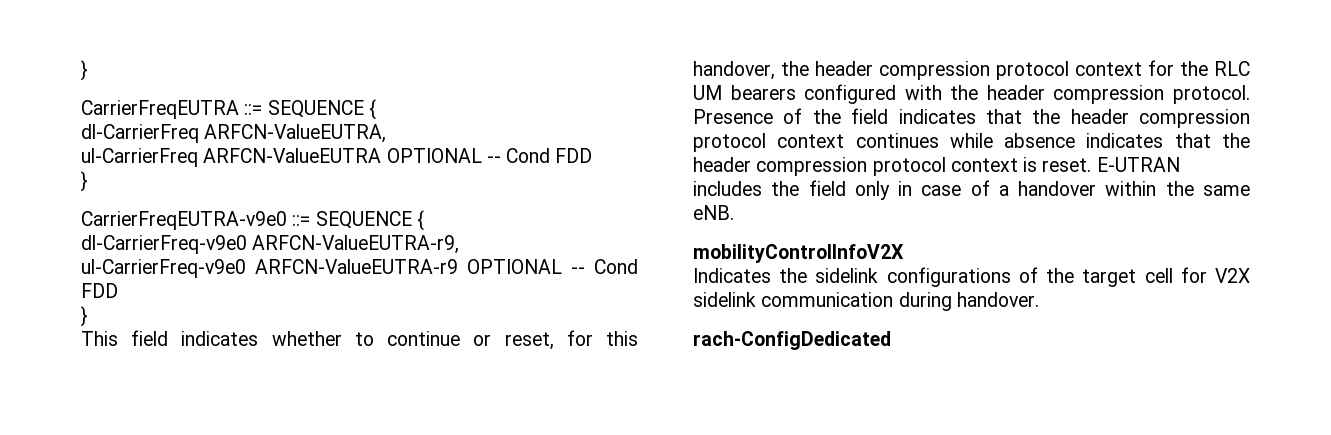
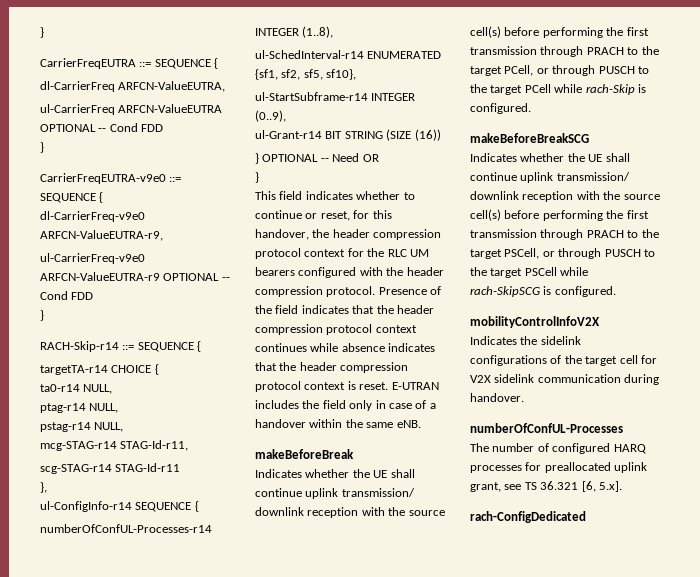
(88, 316) none -> [40,341,202,352] [40,364,159,375] [40,384,113,394] [40,403,119,413] [40,422,124,432] [40,440,189,451] [40,463,181,474] [40,482,47,493] [40,501,199,512] [40,524,212,533] [255,26,334,38] [255,50,442,59] [255,69,357,80] [255,92,416,101] [255,110,286,122] [255,129,441,141] [255,153,379,164] [255,172,259,183] // RACH-Skip-r14 ::= SEQUENCE { // targetTA-r14 CHOICE { // ta0-r14 NULL, // ptag-r14 NULL, // pstag-r14 NULL, // mcg-STAG-r14 STAG-Id-r11, // scg-STAG-r14 STAG-Id-r11 // }, // ul-ConfigInfo-r14 SEQUENCE { // numberOfConfUL-Processes-r14 INTEGER (1..8), // ul-SchedInterval-r14 ENUMERATED {sf1, sf2, sf5, sf10}, // ul-StartSubframe-r14 INTEGER (0..9), // ul-Grant-r14 BIT STRING (SIZE (16)) // } OPTIONAL -- Need OR // }
(734, 212) none -> [255,449,354,459] [255,469,415,478] [255,488,415,499] [255,507,445,518] [470,26,649,38] [470,46,659,57] [470,65,649,76] [470,84,646,95] [470,103,531,114] [470,133,589,143] [470,153,630,162] [470,172,630,183] [470,191,660,202] [470,209,649,221] [470,229,659,240] [470,248,655,259] [470,267,589,278] [470,286,616,297] // makeBeforeBreak // Indicates whether the UE shall continue uplink transmission/ downlink reception with the source cell(s) before performing the first transmission through PRACH to the target PCell, or through PUSCH to the target PCell while rach-Skip is configured. // makeBeforeBreakSCG // Indicates whether the UE shall continue uplink transmission/ downlink reception with the source cell(s) before performing the first transmission through PRACH to the target PSCell, or through PUSCH to the target PSCell while rach-SkipSCG is configured.
(1039, 299) none -> [470,423,623,433] [470,443,646,454] [470,462,648,473] [470,481,622,492] // numberOfConfUL-Processes // The number of configured HARQ processes for preallocated uplink grant, see TS 36.321 [6, 5.x].

